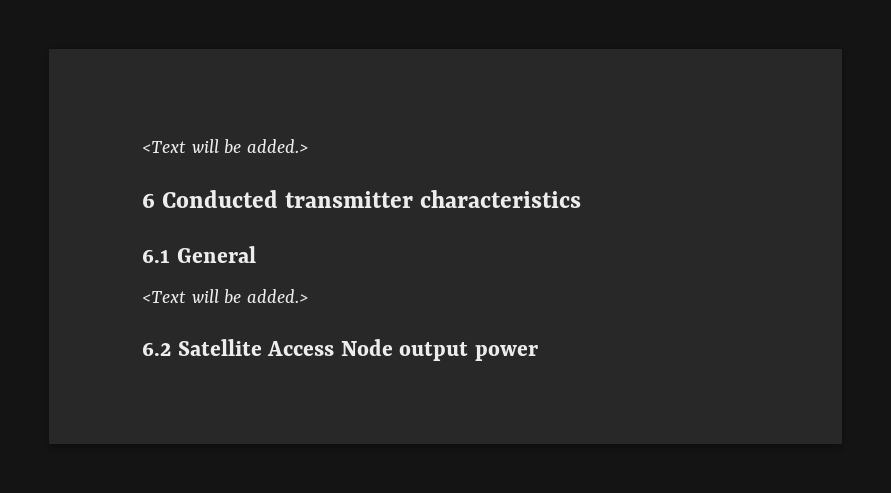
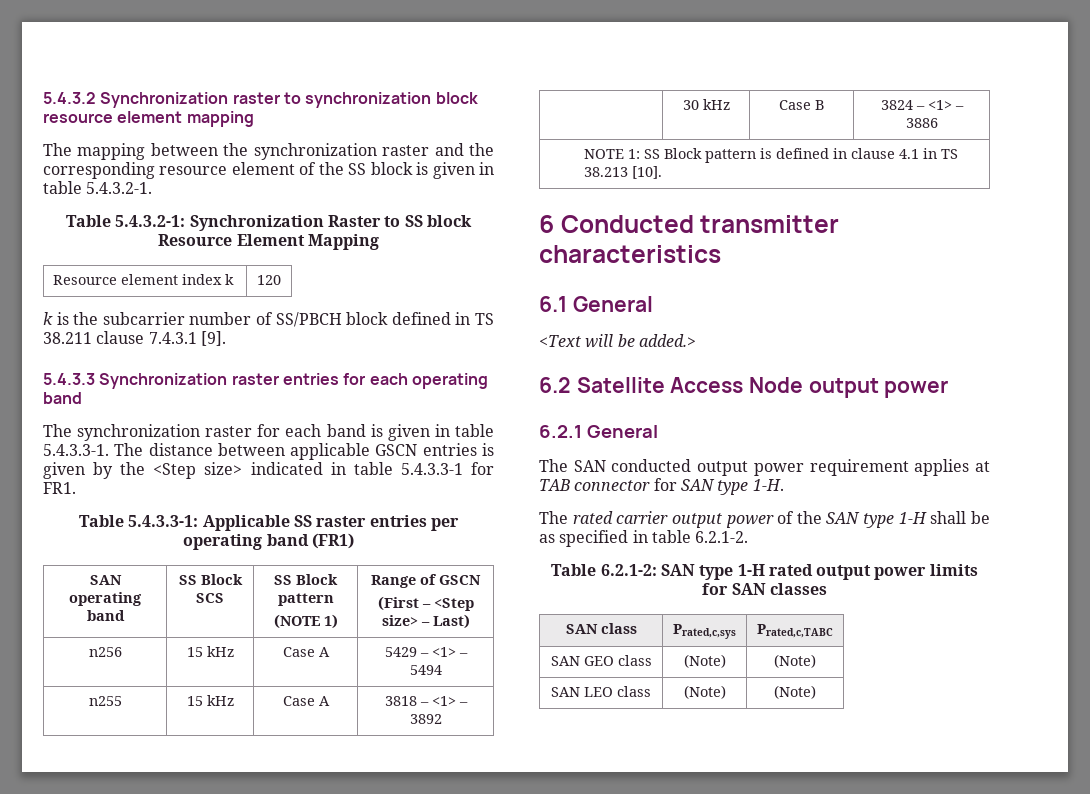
[142,139,309,154] <Text will be added.> -> [43,92,478,108] [43,111,254,127] [43,143,494,160] [43,162,495,179] [43,181,153,194] [66,215,472,231] [158,234,379,250] [52,274,234,285] [257,275,281,285] [43,312,495,327] [43,331,226,346] [43,373,488,389] [43,392,82,404] [43,424,494,441] [43,443,494,460] [43,462,494,479] [43,482,76,494] [79,515,459,531] [183,533,354,550] [89,575,122,585] [69,592,142,606] [86,610,125,621] [178,574,243,585] [196,593,224,603] [274,574,338,585] [277,593,334,606] [273,614,338,629] [371,574,481,588] [377,596,474,611] [381,614,470,629] [88,647,122,657] [186,646,234,657] [282,647,330,657] [384,647,468,657] [409,665,442,675] [88,696,122,706] [186,695,234,706] [282,696,330,706] [384,696,468,706] [409,714,442,724] [682,99,730,110] [779,100,824,110] [880,100,964,110] [905,118,938,128] [584,148,959,163] [584,166,663,179] 5.4.3.2 Synchronization raster to synchronization block resource element mapping // The mapping between the synchronization raster and the corresponding resource element of the SS block is given in table 5.4.3.2-1. // Table 5.4.3.2-1: Synchronization Raster to SS block Resource Element Mapping // Resource element index k | 120 // k is the subcarrier number of SS/PBCH block defined in TS 38.211 clause 7.4.3.1 [9]. // 5.4.3.3 Synchronization raster entries for each operating band // The synchronization raster for each band is given in table 5.4.3.3-1. The distance between applicable GSCN entries is given by the <Step size> indicated in table 5.4.3.3-1 for FR1. // Table 5.4.3.3-1: Applicable SS raster entries per operating band (FR1) // SAN operating band | SS Block SCS | SS Block pattern // (NOTE 1) | Range of GSCN // (First – <Step size> – Last) // n256 | 15 kHz | Case A | 5429 – <1> – 5494 // n255 | 15 kHz | Case A | 3818 – <1> – 3892 // | 30 kHz | Case B | 3824 – <1> – 3886 // NOTE 1: SS Block pattern is defined in clause 4.1 in TS 38.213 [10].
(539, 353) none -> [539,425,658,438] [539,459,990,476] [539,478,784,495] [539,511,990,528] [539,530,749,547] [551,564,978,580] [702,583,827,595] [565,623,637,634] [673,624,736,639] [757,624,833,638] [550,655,652,666] [683,654,726,668] [774,654,816,668] [551,686,651,697] [683,685,726,699] [774,685,816,699] // 6.2.1 General // The SAN conducted output power requirement applies at TAB connector for SAN type 1-H. // The rated carrier output power of the SAN type 1-H shall be as specified in table 6.2.1-2. // Table 6.2.1-2: SAN type 1-H rated output power limits for SAN classes // SAN class | Prated,c,sys | Prated,c,TABC // SAN GEO class | (Note) | (Note) // SAN LEO class | (Note) | (Note)

